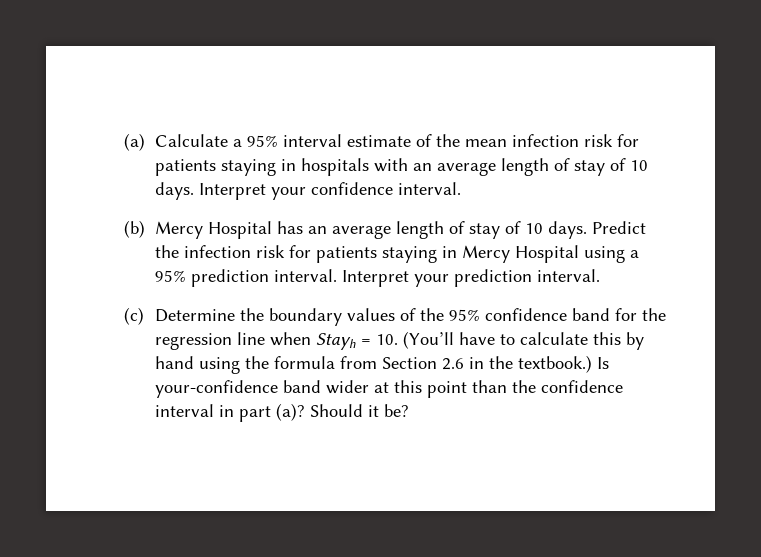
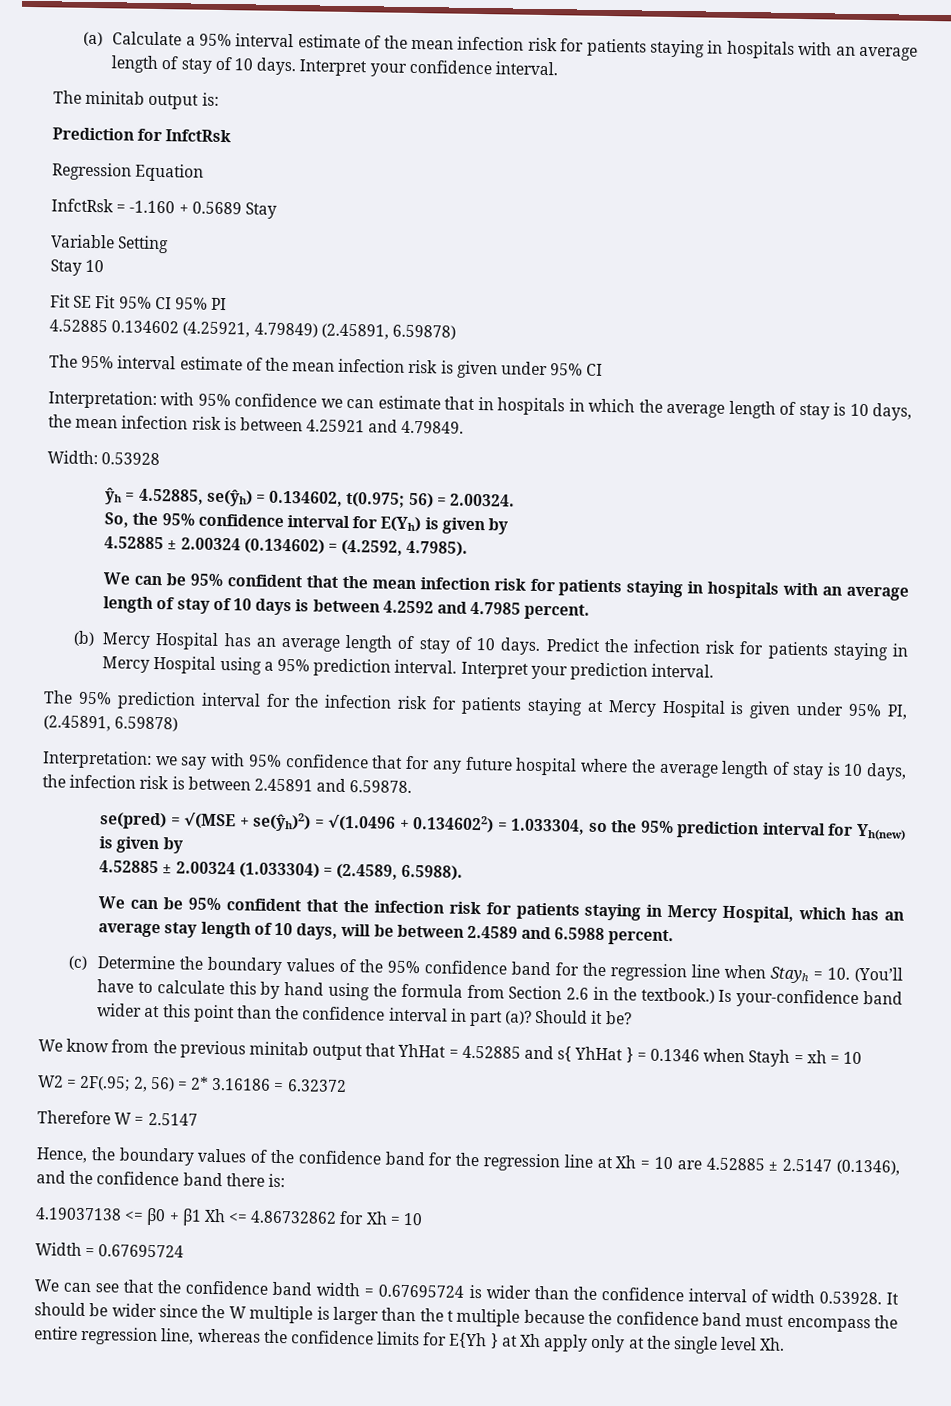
(461, 188) none -> [53,90,219,110] [52,127,232,143] [52,162,205,182] [51,198,277,219] [51,234,170,254] [50,259,105,276] [50,294,228,311] [49,319,456,340] [49,354,604,379] [48,390,913,421] [48,414,465,434] [47,450,161,466] [105,487,515,509] [104,512,508,535] [104,536,469,557] [103,572,910,601] [103,596,591,620] // The minitab output is: // Prediction for InfctRsk // Regression Equation // InfctRsk = -1.160 + 0.5689 Stay // Variable Setting // Stay 10 // Fit SE Fit 95% CI 95% PI // 4.52885 0.134602 (4.25921, 4.79849) (2.45891, 6.59878) // The 95% interval estimate of the mean infection risk is given under 95% CI // Interpretation: with 95% confidence we can estimate that in hospitals in which the average length of stay is 10 days, the mean infection risk is between 4.25921 and 4.79849. // Width: 0.53928 // ŷh = 4.52885, se(ŷh) = 0.134602, t(0.975; 56) = 2.00324. // So, the 95% confidence interval for E(Yh) is given by // 4.52885 ± 2.00324 (0.134602) = (4.2592, 4.7985). // We can be 95% confident that the mean infection risk for patients staying in hospitals with an average length of stay of 10 days is between 4.2592 and 4.7985 percent.
(600, 275) none -> [43,690,909,720] [43,715,179,732] [42,750,907,781] [42,774,413,794] [100,812,907,841] [99,836,183,854] [99,860,464,881] [98,896,905,923] [98,921,675,946] // The 95% prediction interval for the infection risk for patients staying at Mercy Hospital is given under 95% PI, (2.45891, 6.59878) // Interpretation: we say with 95% confidence that for any future hospital where the average length of stay is 10 days, the infection risk is between 2.45891 and 6.59878. // se(pred) = √(MSE + se(ŷh)2) = √(1.0496 + 0.1346022) = 1.033304, so the 95% prediction interval for Yh(new) is given by // 4.52885 ± 2.00324 (1.033304) = (2.4589, 6.5988). // We can be 95% confident that the infection risk for patients staying in Mercy Hospital, which has an average stay length of 10 days, will be between 2.4589 and 6.5988 percent.
(409, 410) none -> [38,1038,863,1067] [37,1075,347,1093] [37,1110,198,1126] [36,1147,900,1176] [36,1170,285,1188] [35,1207,424,1226] [35,1242,185,1258] [34,1279,900,1305] [34,1302,898,1333] [34,1326,786,1354] // We know from the previous minitab output that YhHat = 4.52885 and s{ YhHat } = 0.1346 when Stayh = xh = 10 // W2 = 2F(.95; 2, 56) = 2* 3.16186 = 6.32372 // Therefore W = 2.5147 // Hence, the boundary values of the confidence band for the regression line at Xh = 10 are 4.52885 ± 2.5147 (0.1346), and the confidence band there is: // 4.19037138 <= β0 + β1 Xh <= 4.86732862 for Xh = 10 // Width = 0.67695724 // We can see that the confidence band width = 0.67695724 is wider than the confidence interval of width 0.53928. It should be wider since the W multiple is larger than the t multiple because the confidence band must encompass the entire regression line, whereas the confidence limits for E{Yh } at Xh apply only at the single level Xh.

